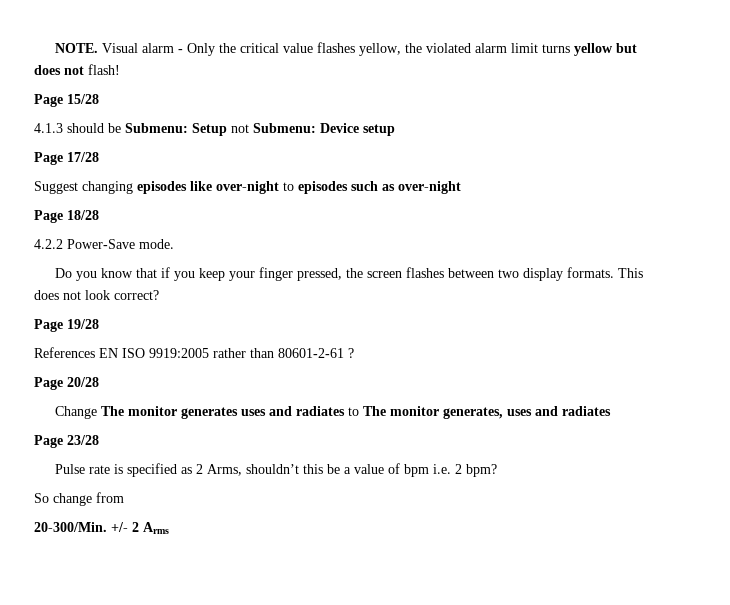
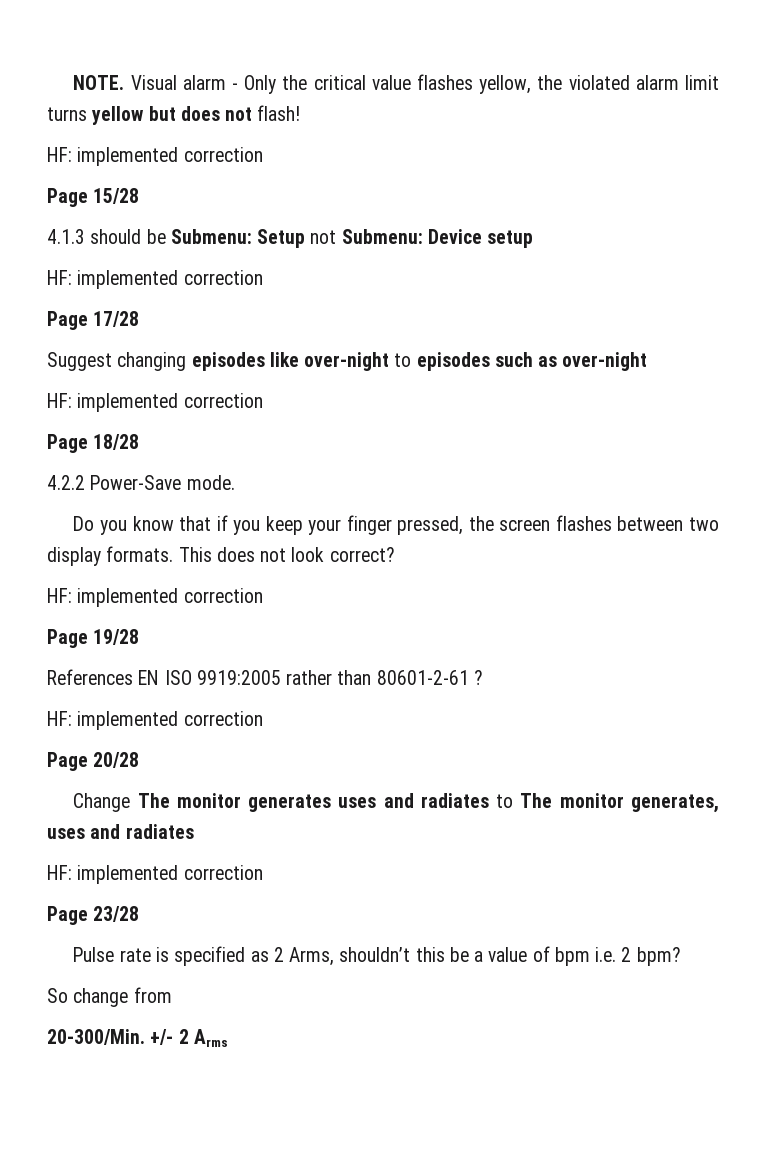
(120, 69) none -> [47,147,263,166] // HF: implemented correction
(395, 130) none -> [47,270,263,289] // HF: implemented correction
(461, 187) none -> [47,393,263,412] // HF: implemented correction
(159, 295) none -> [47,588,263,607] // HF: implemented correction
(354, 353) none -> [47,711,263,730] // HF: implemented correction
(612, 411) none -> [47,865,263,884] // HF: implemented correction

